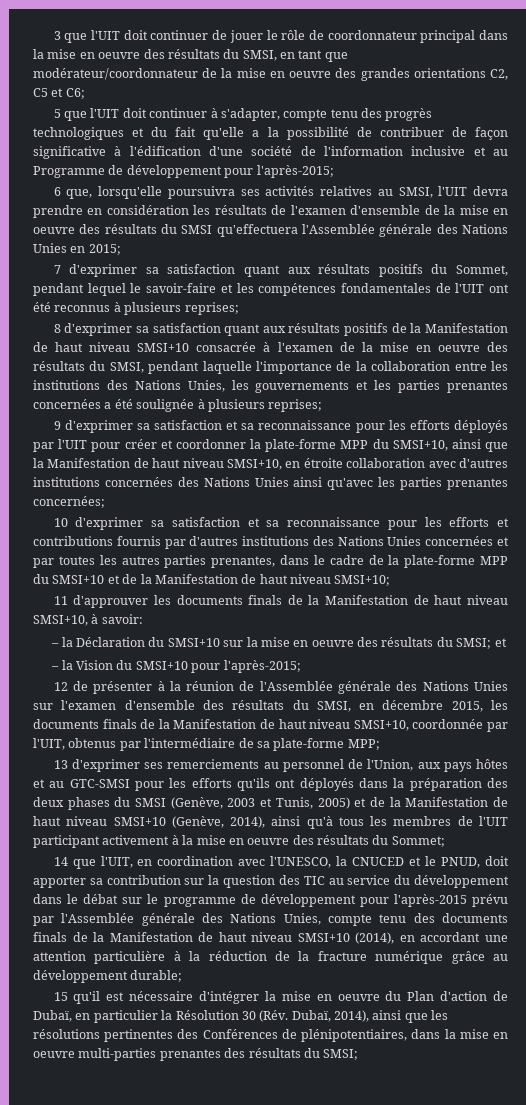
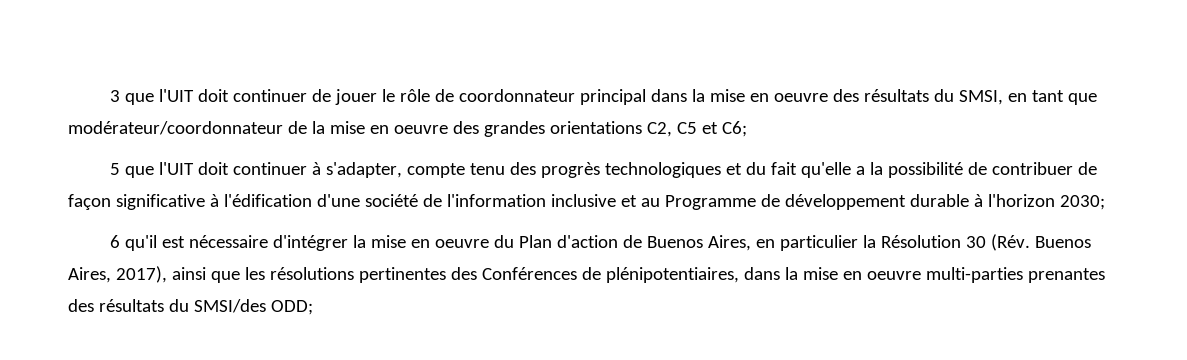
[224,165,334,178] [53,186,508,199] [33,205,508,218] [33,224,508,237] [33,243,121,255] [53,264,509,277] [33,283,509,296] [33,302,239,315] [53,323,509,336] [33,342,508,352] [33,361,508,374] [33,380,509,393] [33,399,323,412] [53,420,509,433] [33,439,509,452] [33,458,508,470] [33,477,509,490] [33,496,105,508] [53,517,509,530] [33,536,509,549] [33,555,508,568] [33,574,391,586] [53,595,509,608] [33,614,143,626] [51,637,507,649] [51,660,301,673] [53,681,508,694] [33,700,509,712] [33,719,509,732] [33,738,380,751] [53,759,508,772] [33,778,508,791] [33,797,508,810] [33,816,508,829] [33,835,445,848] [53,856,510,869] [33,875,509,888] [33,894,509,907] [33,913,508,926] [33,932,509,944] [33,951,508,964] [33,970,183,983] [53,992,68,1001] pour l'après-2015; // 6 que, lorsqu'elle poursuivra ses activités relatives au SMSI, l'UIT devra prendre en considération les résultats de l'examen d'ensemble de la mise en oeuvre des résultats du SMSI qu'effectuera l'Assemblée générale des Nations Unies en 2015; // 7 d'exprimer sa satisfaction quant aux résultats positifs du Sommet, pendant lequel le savoir-faire et les compétences fondamentales de l'UIT ont été reconnus à plusieurs reprises; // 8 d'exprimer sa satisfaction quant aux résultats positifs de la Manifestation de haut niveau SMSI+10 consacrée à l'examen de la mise en oeuvre des résultats du SMSI, pendant laquelle l'importance de la collaboration entre les institutions des Nations Unies, les gouvernements et les parties prenantes concernées a été soulignée à plusieurs reprises; // 9 d'exprimer sa satisfaction et sa reconnaissance pour les efforts déployés par l'UIT pour créer et coordonner la plate-forme MPP du SMSI+10, ainsi que la Manifestation de haut niveau SMSI+10, en étroite collaboration avec d'autres institutions concernées des Nations Unies ainsi qu'avec les parties prenantes concernées; // 10 d'exprimer sa satisfaction et sa reconnaissance pour les efforts et contributions fournis par d'autres institutions des Nations Unies concernées et par toutes les autres parties prenantes, dans le cadre de la plate-forme MPP du SMSI+10 et de la Manifestation de haut niveau SMSI+10; // 11 d'approuver les documents finals de la Manifestation de haut niveau SMSI+10, à savoir: // – la Déclaration du SMSI+10 sur la mise en oeuvre des résultats du SMSI; et // – la Vision du SMSI+10 pour l'après-2015; // 12 de présenter à la réunion de l'Assemblée générale des Nations Unies sur l'examen d'ensemble des résultats du SMSI, en décembre 2015, les documents finals de la Manifestation de haut niveau SMSI+10, coordonnée par l'UIT, obtenus par l'intermédiaire de sa plate-forme MPP; // 13 d'exprimer ses remerciements au personnel de l'Union, aux pays hôtes et au GTC-SMSI pour les efforts qu'ils ont déployés dans la préparation des deux phases du SMSI (Genève, 2003 et Tunis, 2005) et de la Manifestation de haut niveau SMSI+10 (Genève, 2014), ainsi qu'à tous les membres de l'UIT participant activement à la mise en oeuvre des résultats du Sommet; // 14 que l'UIT, en coordination avec l'UNESCO, la CNUCED et le PNUD, doit apporter sa contribution sur la question des TIC au service du développement dans le débat sur le programme de développement pour l'après-2015 prévu par l'Assemblée générale des Nations Unies, compte tenu des documents finals de la Manifestation de haut niveau SMSI+10 (2014), en accordant une attention particulière à la réduction de la fracture numérique grâce au développement durable; // 15 -> [909,194,1105,210] [109,235,120,248] durable à l'horizon 2030; // 6
[33,1010,72,1022] Dubaï, -> [646,235,751,251] Buenos Aires,
[291,1010,369,1022] Dubaï, 2014), -> [1034,236,1091,248] [68,266,167,283] Buenos Aires, 2017),
[323,1049,359,1060] SMSI; -> [193,299,313,315] SMSI/des ODD;

